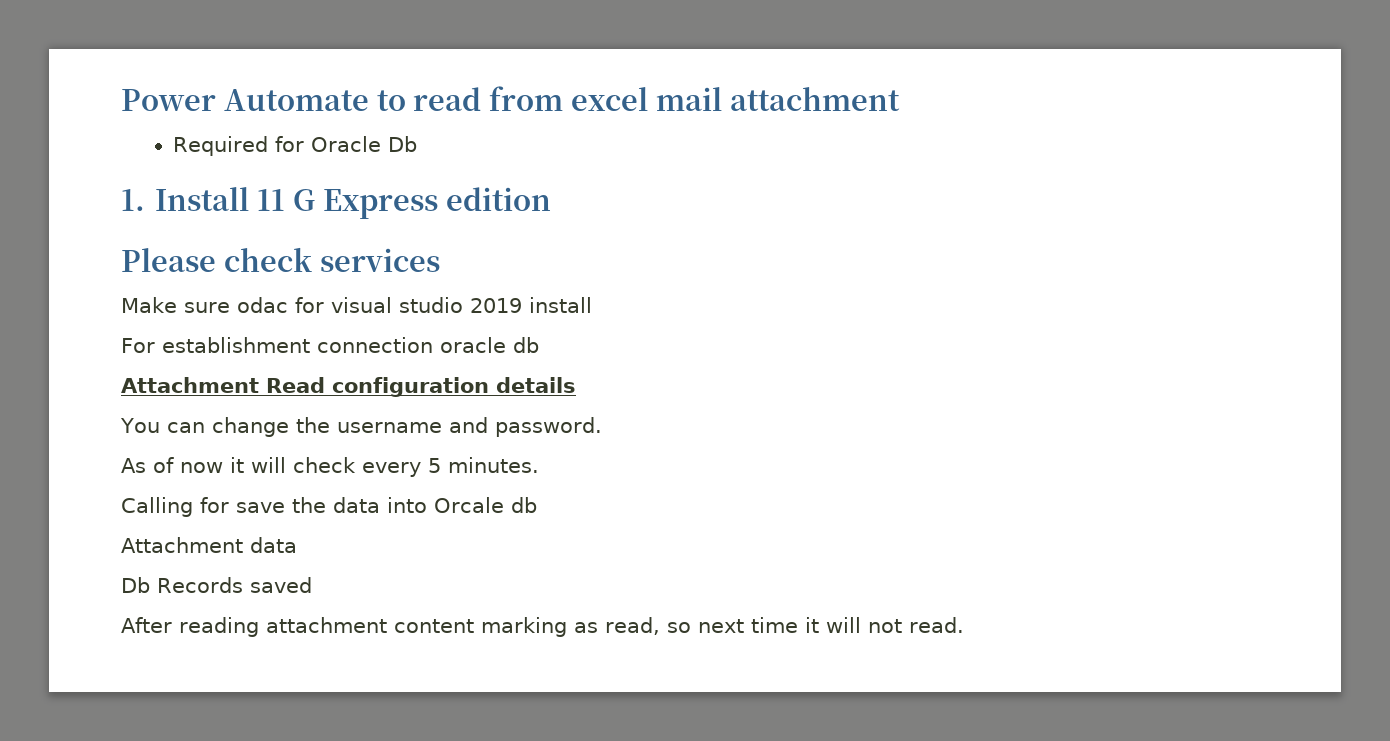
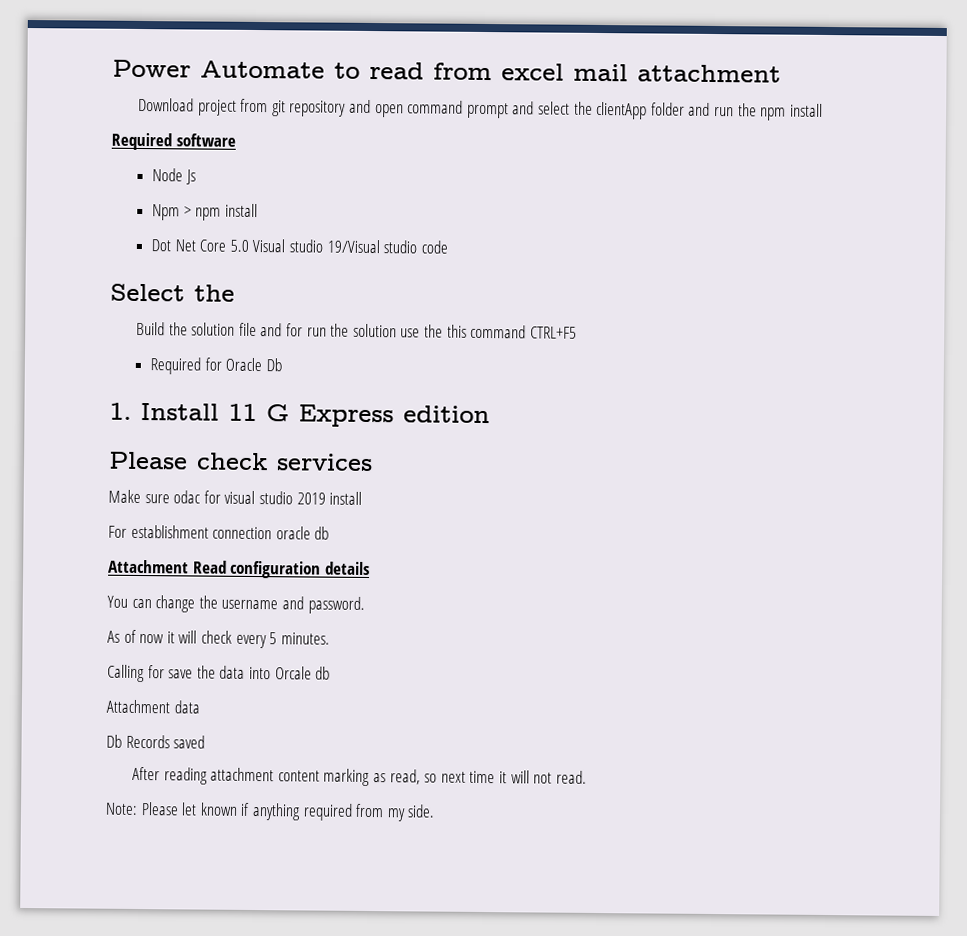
(900, 99) none -> [138,97,823,121] [111,132,236,151] [152,168,196,185] [152,203,258,221] [151,238,448,254] [110,283,235,302] [136,321,577,339] // Download project from git repository and open command prompt and select the clientApp folder and run the npm install // Required software // Node Js // Npm > npm install // Dot Net Core 5.0 Visual studio 19/Visual studio code // Select the // Build the solution file and for run the solution use the this command CTRL+F5
(964, 625) none -> [105,802,436,822] // Note: Please let known if anything required from my side.

